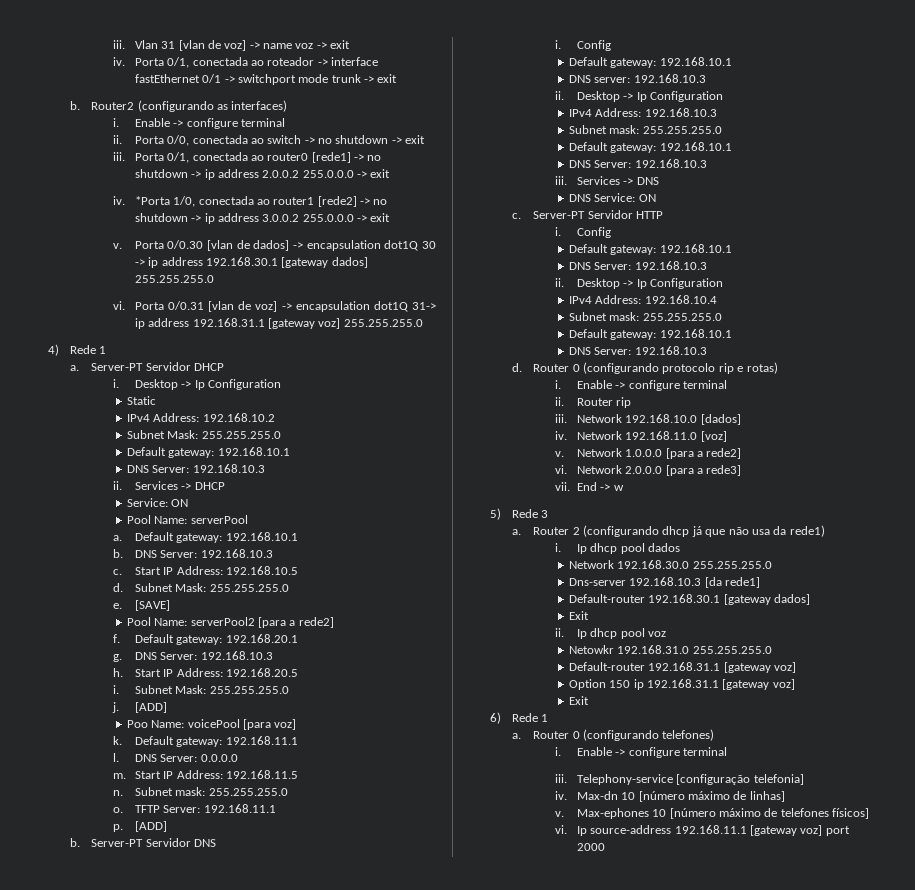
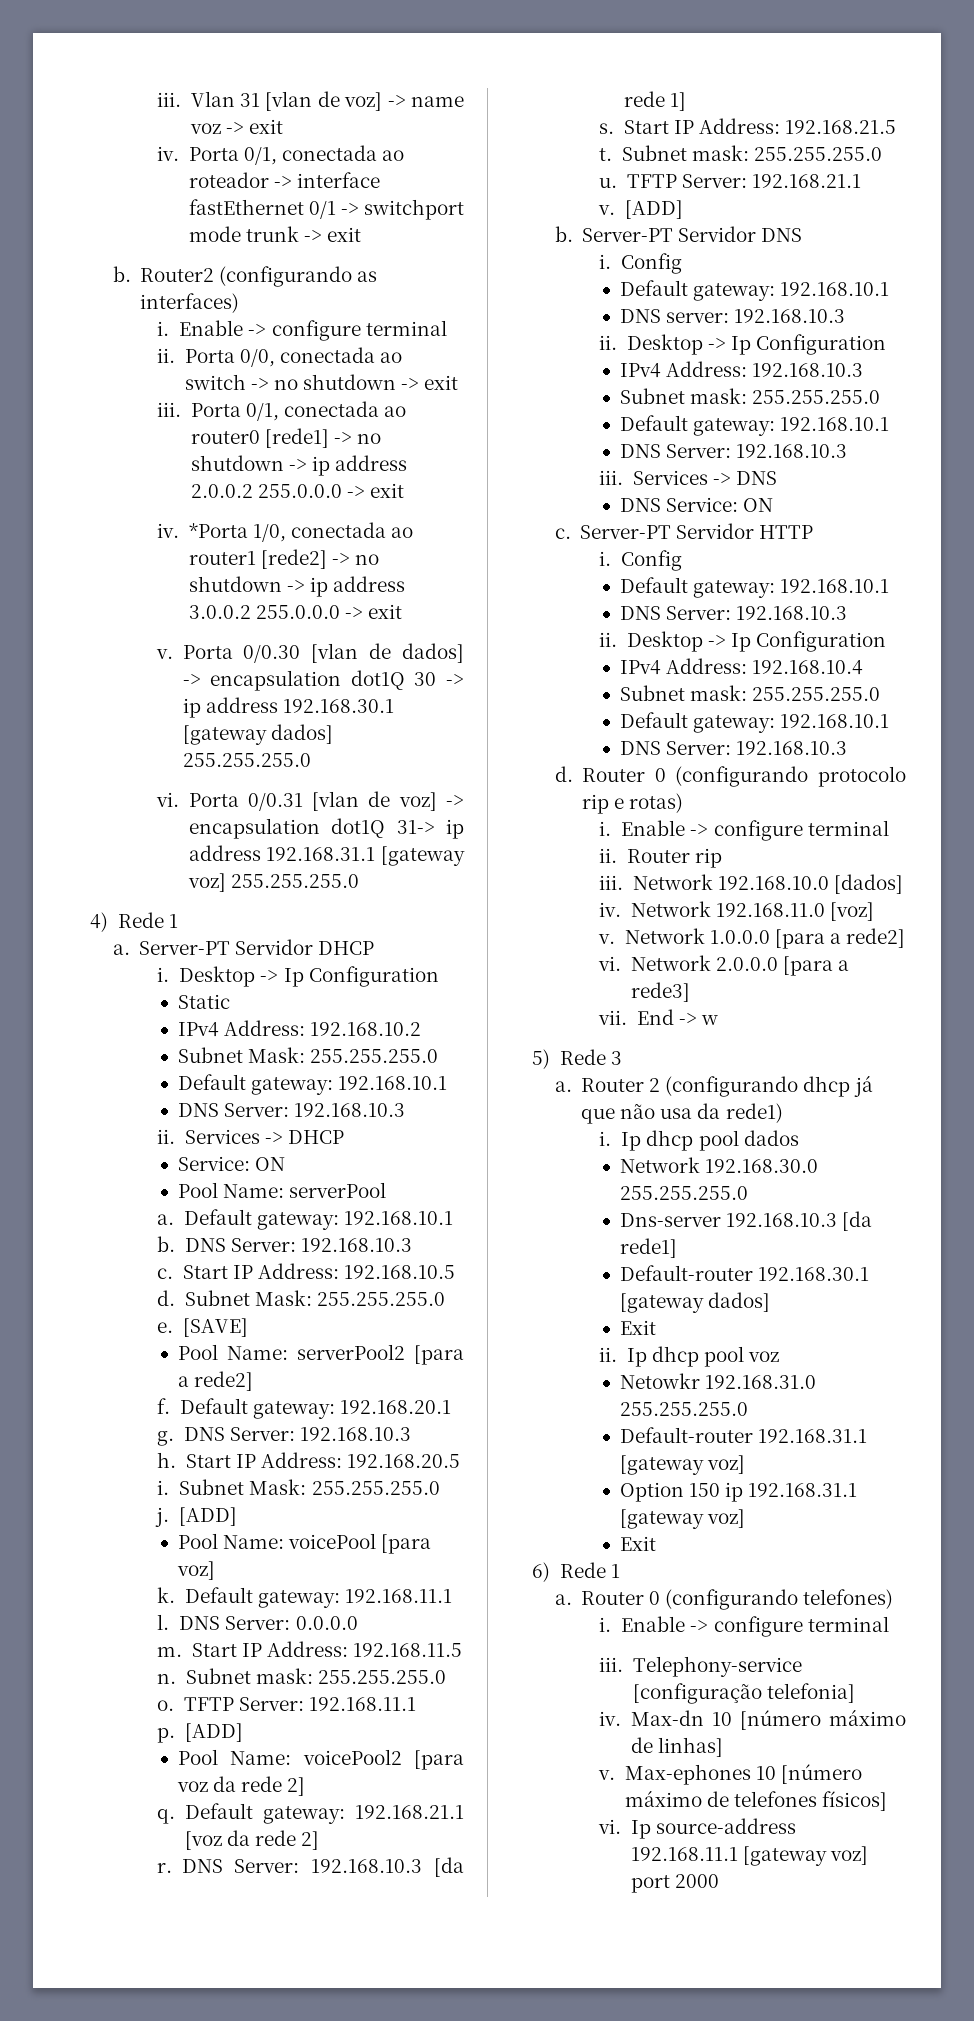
[126,720,148,728] Poo -> [177,1533,218,1549] Pool
(167, 826) none -> [177,1749,464,1770] [176,1776,306,1796] [157,1803,464,1824] [184,1830,319,1850] [157,1857,464,1877] [623,91,686,111] [599,118,896,134] [599,145,882,161] [599,174,861,188] [598,200,683,219] // Pool Name: voicePool2 [para voz da rede 2] // q. Default gateway: 192.168.21.1 [voz da rede 2] // r. DNS Server: 192.168.10.3 [da rede 1] // s. Start IP Address: 192.168.21.5 // t. Subnet mask: 255.255.255.0 // u. TFTP Server: 192.168.21.1 // v. [ADD]

